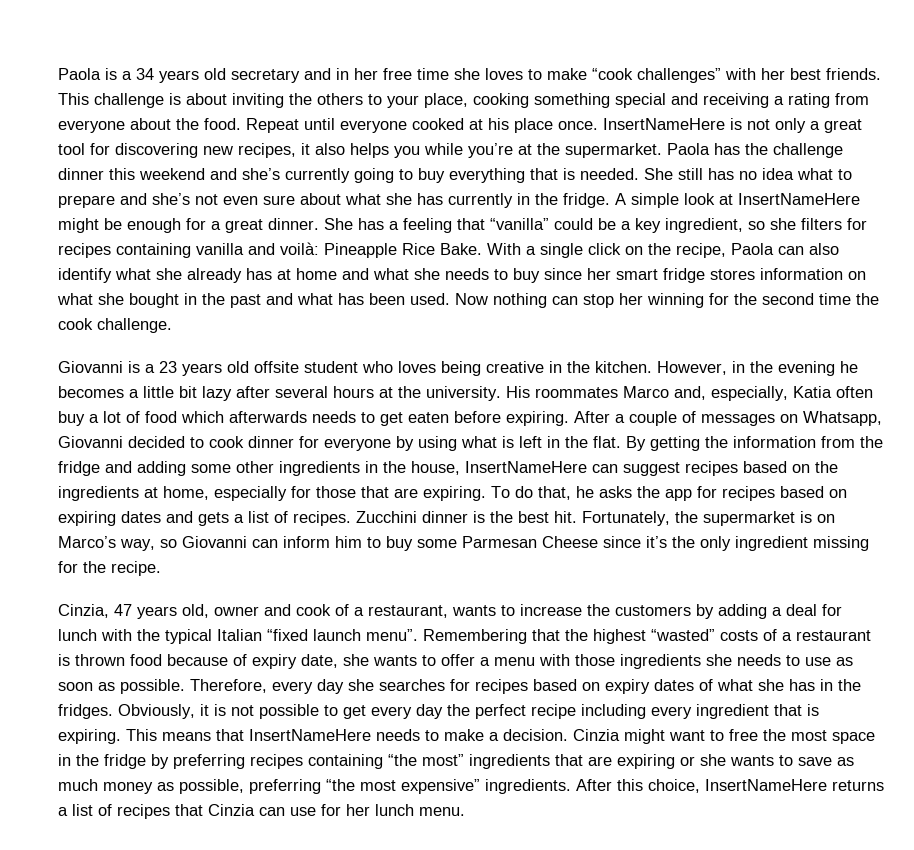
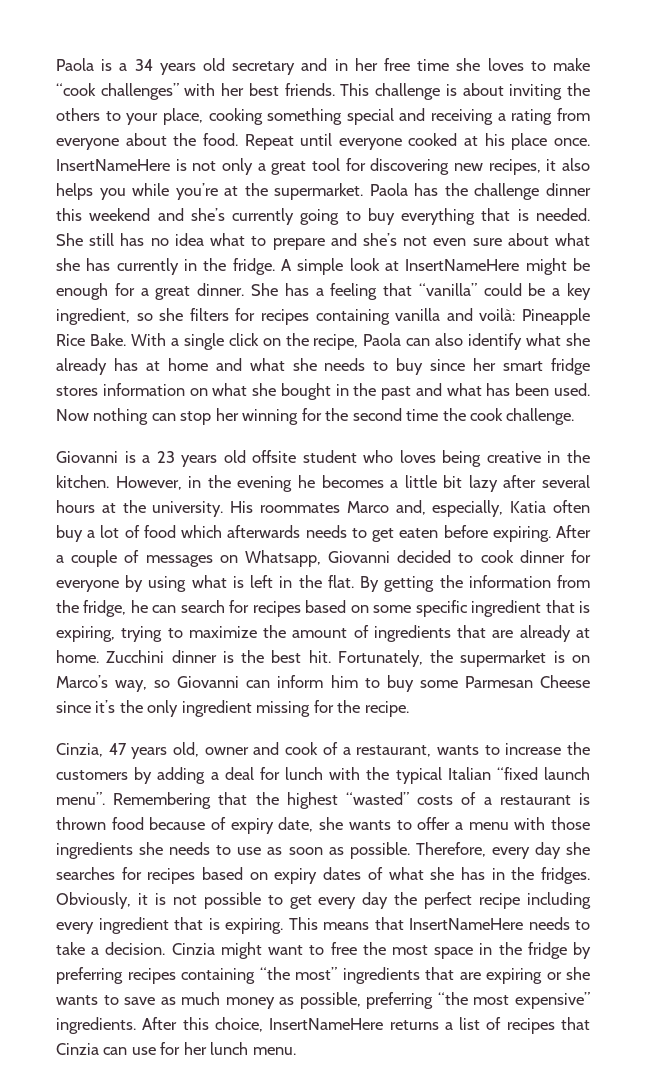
[58,461,838,476] [58,486,847,501] [58,511,351,526] fridge and adding some other ingredients in the house, InsertNameHere can suggest recipes based on the ingredients at home, especially for those that are expiring. To do that, he asks the app for recipes based on expiring dates and gets a list of recipes. -> [83,600,590,617] [56,625,590,642] [56,650,99,663] fridge, he can search for recipes based on some specific ingredient that is expiring, trying to maximize the amount of ingredients that are already at home.
[444,729,484,741] make -> [56,942,85,955] take

